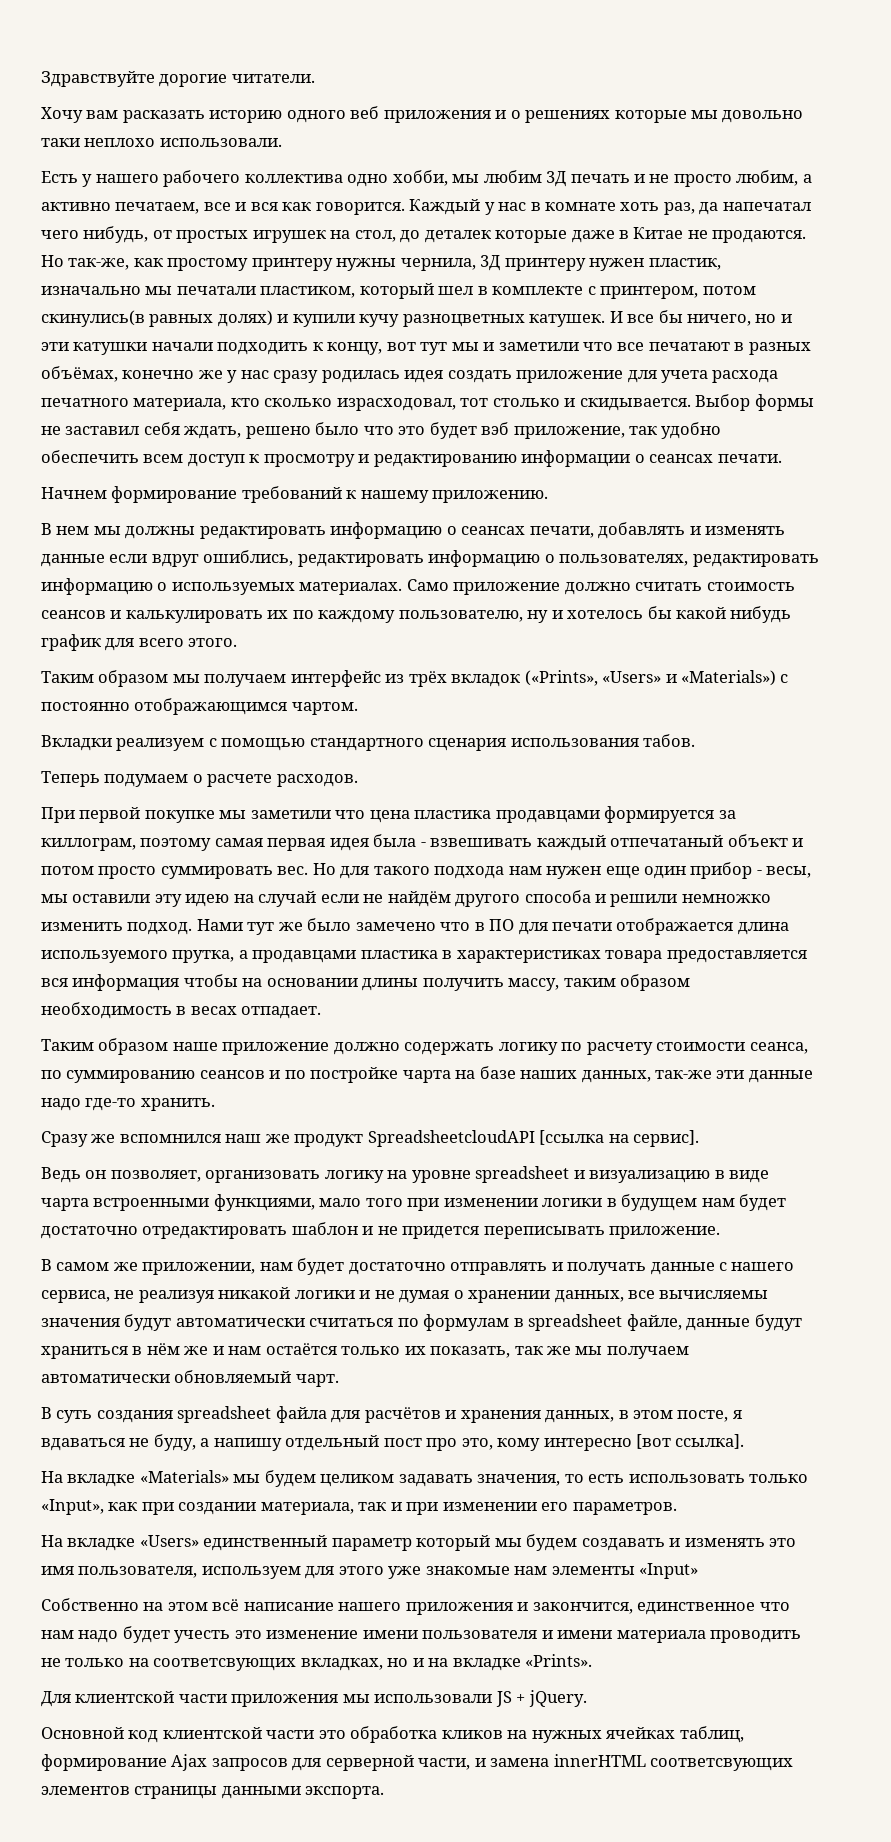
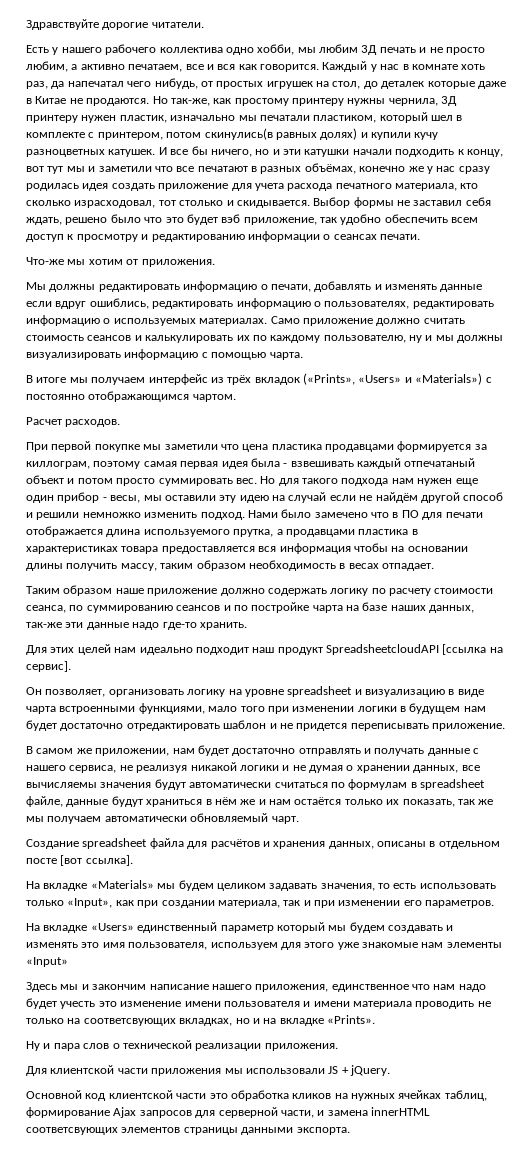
[41,106,804,123] [41,138,282,147] // Хочу вам расказать историю одного веб приложения и о решениях которые мы довольно таки неплохо использовали. -> (204, 25) none
[41,486,549,503] [41,523,121,535] Начнем формирование требований к нашему приложению. // В нем мы -> [26,257,215,267] [26,282,46,290] Что-же мы хотим от приложения. // Мы
[461,526,526,535] сеансах -> (268, 287) none
[567,606,792,623] [41,634,238,651] [41,670,169,687] хотелось бы какой нибудь график для всего этого. // Таким образом -> [435,335,504,343] [26,349,303,360] [26,375,67,383] мы должны визуализировать информацию с помощью чарта. // В итоге
[41,734,696,751] [41,771,273,787] Вкладки реализуем с помощью стандартного сценария использования табов. // Теперь подумаем о расчете -> [26,417,62,425] Расчет
[455,890,591,907] другого способа -> [420,492,504,503] другой способ
[247,922,303,935] тут же -> (278, 514) none
[41,1131,290,1147] Сразу же вспомнился наш же -> [26,644,275,655] Для этих целей нам идеально подходит наш
[41,1167,107,1183] Ведь он -> [26,687,42,695] Он
[41,1407,173,1423] В суть создания -> [26,839,79,849] Создание
[618,1410,742,1422] [41,1434,632,1451] в этом посте, я вдаваться не буду, а напишу отдельный пост про это, кому интересно -> [377,841,500,849] [26,858,57,864] описаны в отдельном посте
[41,1598,633,1615] Собственно на этом всё написание нашего приложения и закончится, -> [26,982,329,992] Здесь мы и закончим написание нашего приложения,
(593, 1660) none -> [26,1040,338,1051] // Ну и пара слов о технической реализации приложения.

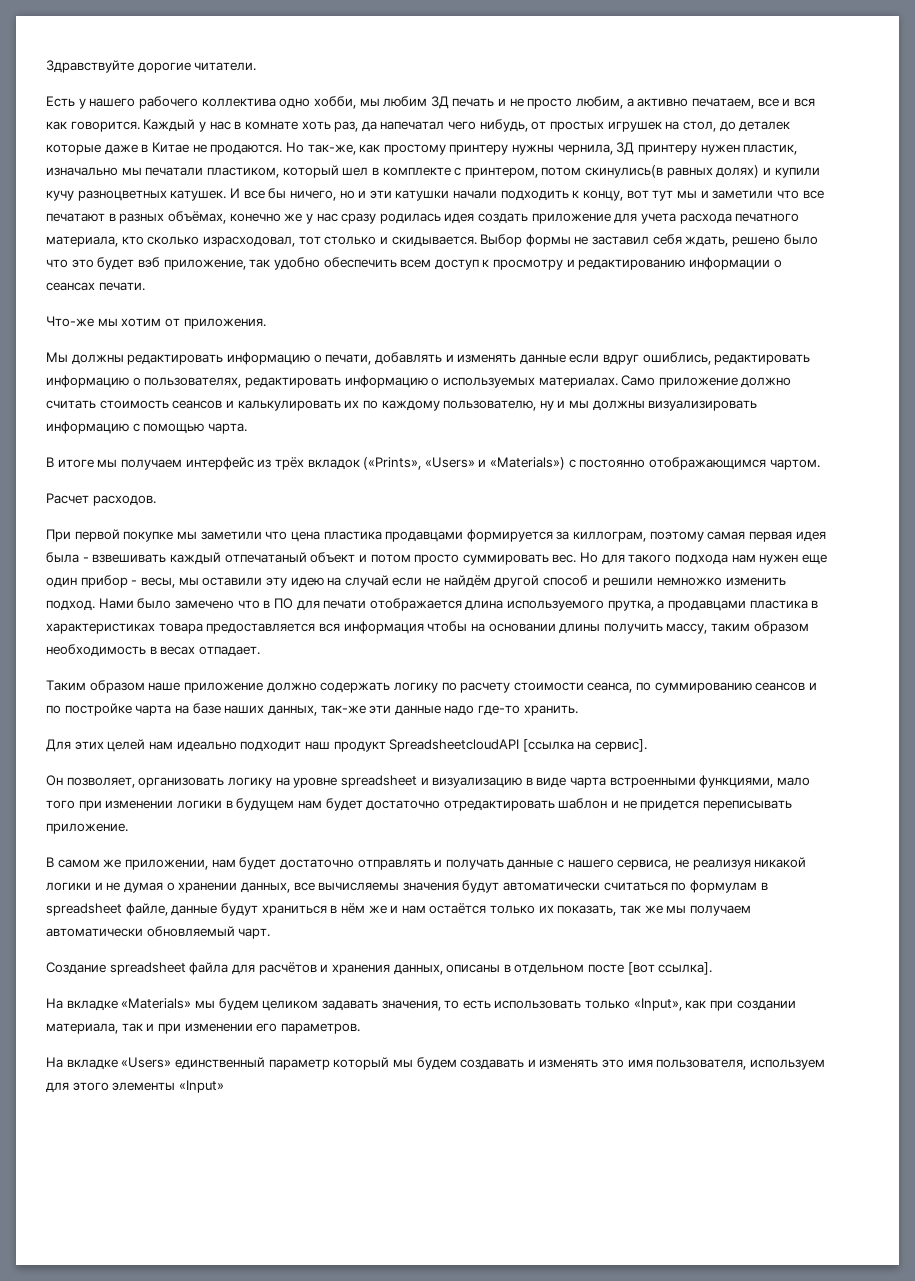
[337,942,444,950] уже знакомые нам -> (109, 1086) none
[26,982,486,992] [26,998,491,1009] [26,1015,375,1026] [26,1040,338,1051] [26,1065,390,1076] [26,1090,487,1101] [26,1107,430,1118] [26,1127,350,1135] // Здесь мы и закончим написание нашего приложения, единственное что нам надо будет учесть это изменение имени пользователя и имени материала проводить не только на соответсвующих вкладках, но и на вкладке «Prints». // Ну и пара слов о технической реализации приложения. // Для клиентской части приложения мы использовали JS + jQuery. // Основной код клиентской части это обработка кликов на нужных ячейках таблиц, формирование Ajax запросов для серверной части, и замена innerHTML соответсвующих элементов страницы данными экспорта. -> (224, 1086) none

